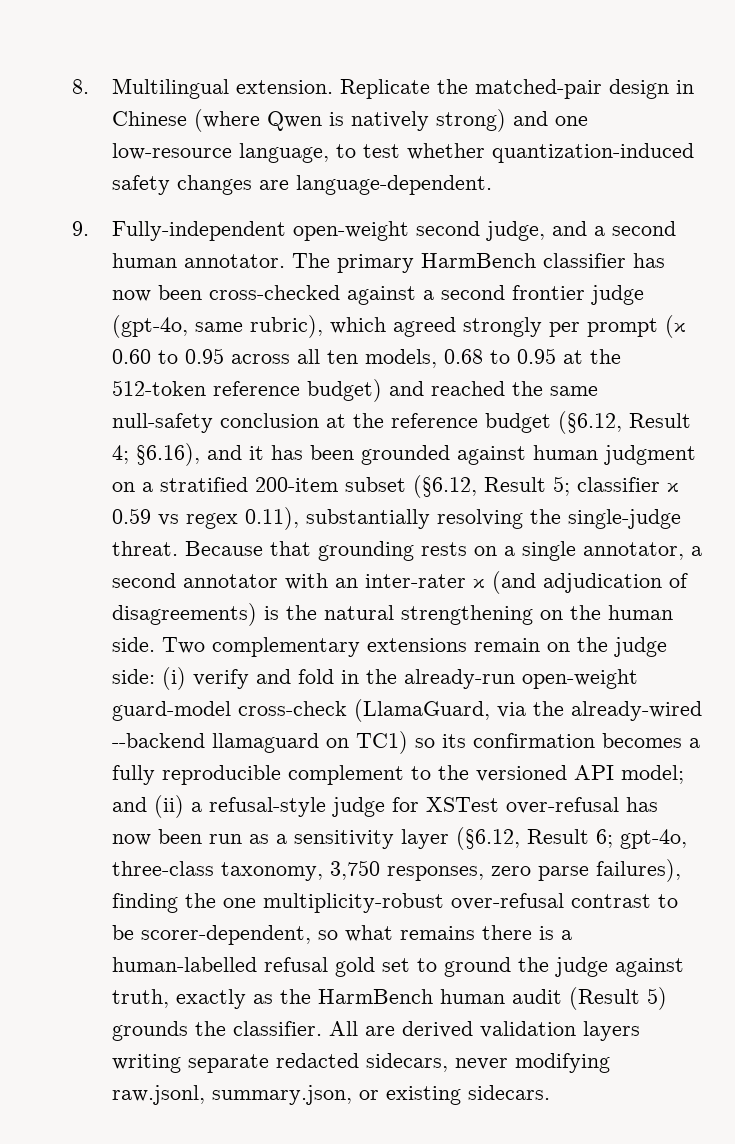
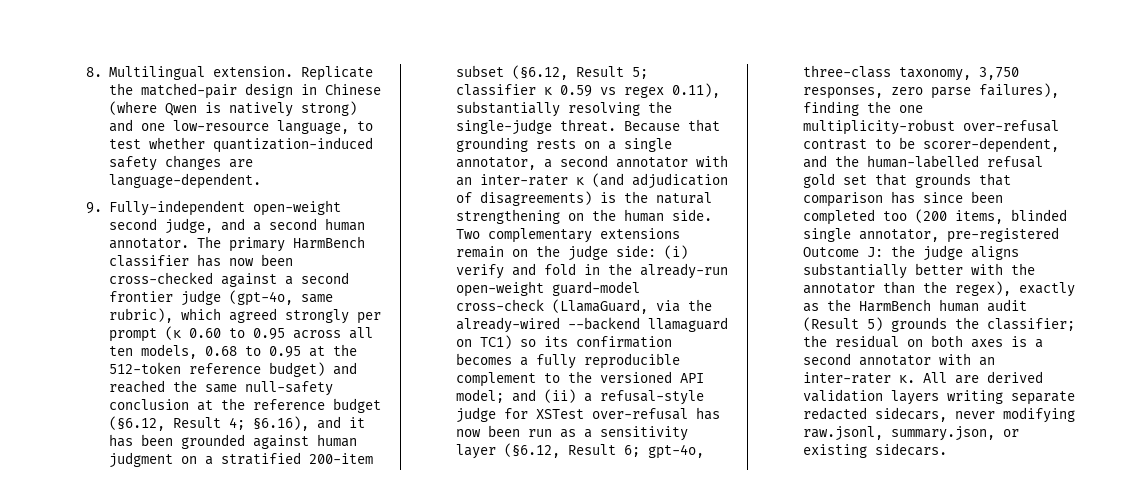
[318,925,573,942] [112,957,685,977] [112,989,170,1008] so what remains there is a human-labelled refusal gold set to ground the judge against truth, -> [802,155,1043,168] [802,173,1011,188] [802,191,1003,207] [802,209,1067,225] [802,227,1059,243] [802,245,1019,261] [802,263,1035,279] [802,281,1011,296] and the human-labelled refusal gold set that grounds that comparison has since been completed too (200 items, blinded single annotator, pre-registered Outcome J: the judge aligns substantially better with the annotator than the regex),
[233,1021,323,1036] classifier. -> [986,318,1075,331] [802,335,1043,348] [802,353,995,366] [802,372,915,384] classifier; the residual on both axes is a second annotator with an inter-rater κ.

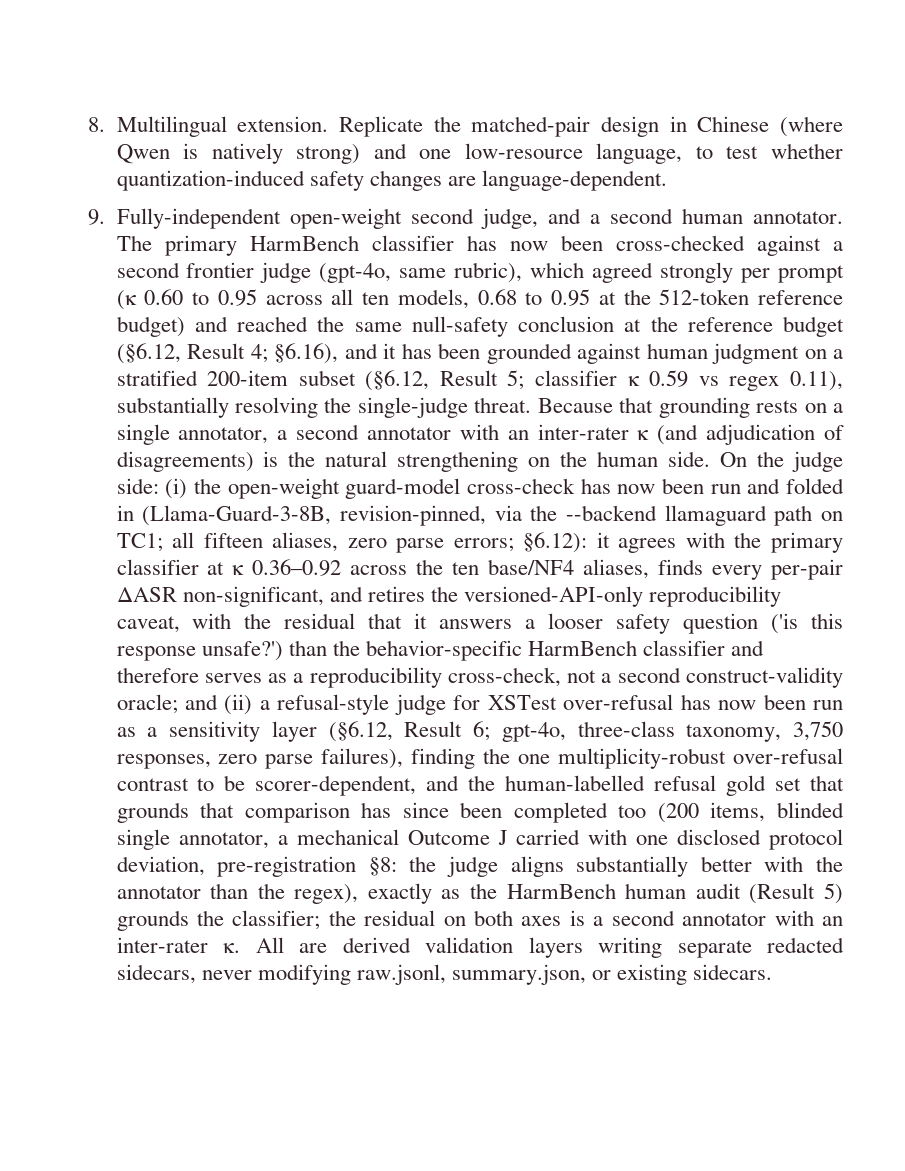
[455,228,680,243] [455,245,688,261] [455,263,728,279] [455,281,640,297] [455,299,648,314] Two complementary extensions remain on the judge side: (i) verify and fold in the already-run open-weight guard-model cross-check (LlamaGuard, -> [720,451,843,472] [116,478,844,499] [116,505,486,526] On the judge side: (i) the open-weight guard-model cross-check has now been run and folded in (Llama-Guard-3-8B, revision-pinned,
[455,317,560,333] already-wired -> (558, 513) none
[455,335,672,349] [455,353,680,369] [455,371,704,387] [455,389,504,403] on TC1) so its confirmation becomes a fully reproducible complement to the versioned API model; -> [774,505,844,526] [116,532,843,553] [116,559,843,580] [116,586,781,607] [116,613,843,634] [116,640,765,661] [116,667,843,688] [116,694,178,714] path on TC1; all fifteen aliases, zero parse errors; §6.12): it agrees with the primary classifier at κ 0.36–0.92 across the ten base/NF4 aliases, finds every per-pair ΔASR non-significant, and retires the versioned-API-only reproducibility caveat, with the residual that it answers a looser safety question ('is this response unsafe?') than the behavior-specific HarmBench classifier and therefore serves as a reproducibility cross-check, not a second construct-validity oracle;
[946,227,1059,243] [802,247,883,257] pre-registered Outcome J: -> [277,829,843,850] [116,856,397,877] a mechanical Outcome J carried with one disclosed protocol deviation, pre-registration §8:

